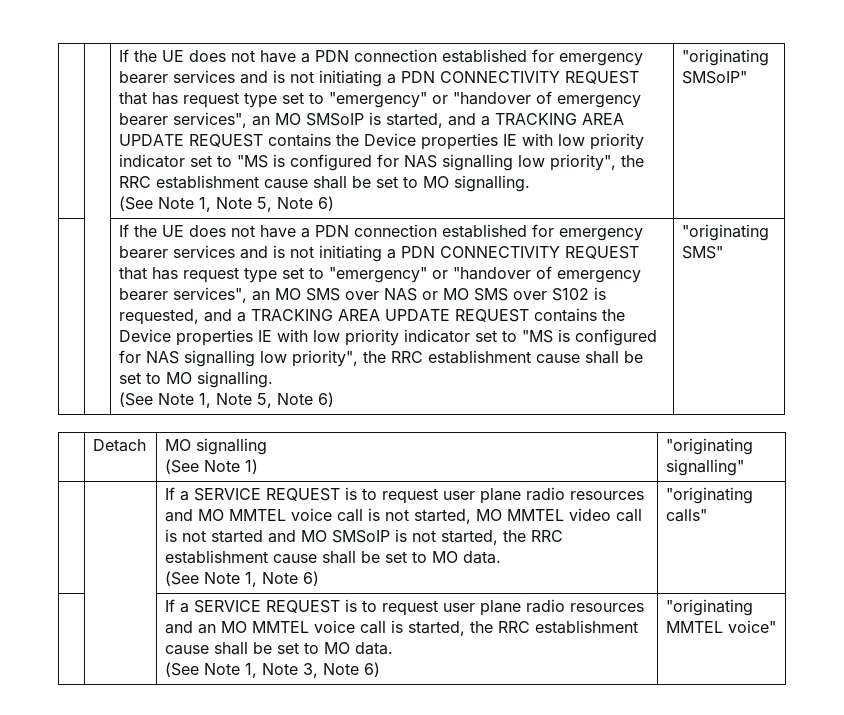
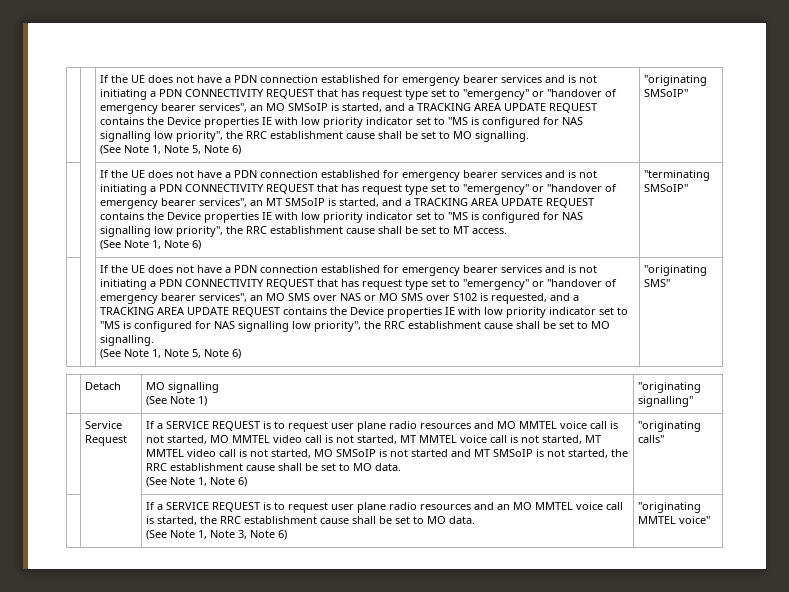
(748, 77) none -> [99,170,597,181] [99,184,617,195] [99,198,594,209] [99,212,583,223] [99,226,507,237] [99,240,201,250] [643,170,710,181] [643,184,688,192] // | | If the UE does not have a PDN connection established for emergency bearer services and is not initiating a PDN CONNECTIVITY REQUEST that has request type set to "emergency" or "handover of emergency bearer services", an MT SMSoIP is started, and a TRACKING AREA UPDATE REQUEST contains the Device properties IE with low priority indicator set to "MS is configured for NAS signalling low priority", the RRC establishment cause shall be set to MT access. // (See Note 1, Note 6) | "terminating SMSoIP"
(745, 467) none -> [84,421,122,429] [84,435,127,446] Service Request
(207, 536) none -> [356,435,601,444] [145,449,408,458] started, MT MMTEL voice call is not started, MT MMTEL video call is not started, MO SMSoIP is not
[301,530,328,542] MO -> [473,449,490,457] MT

